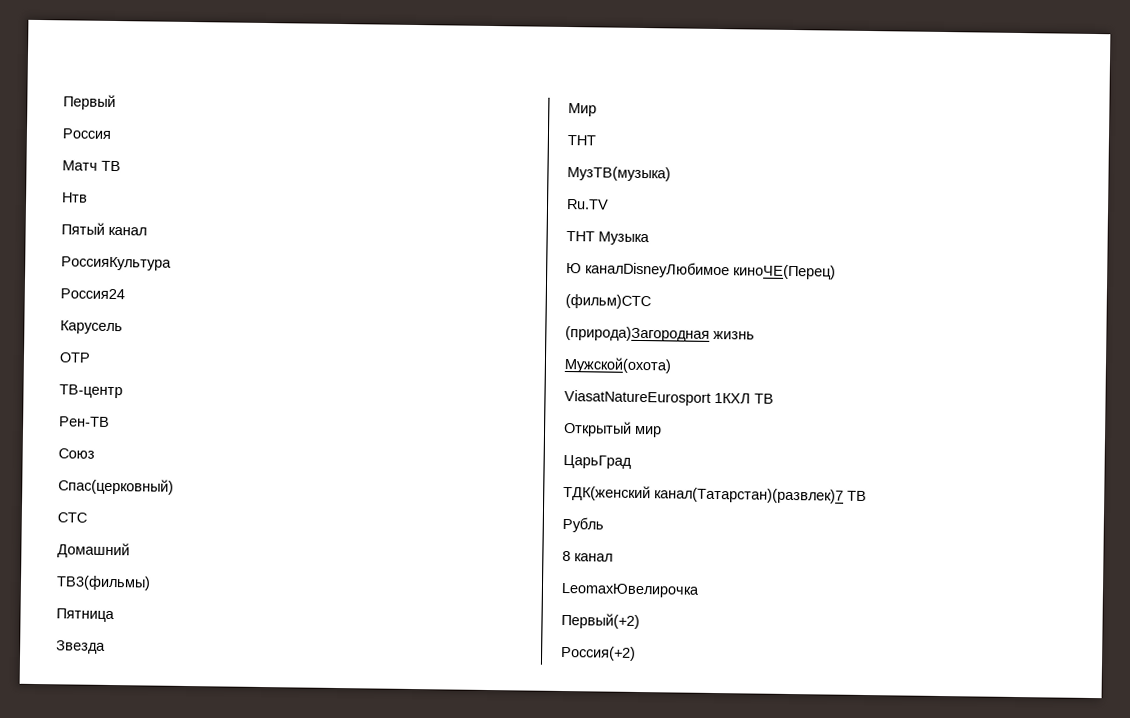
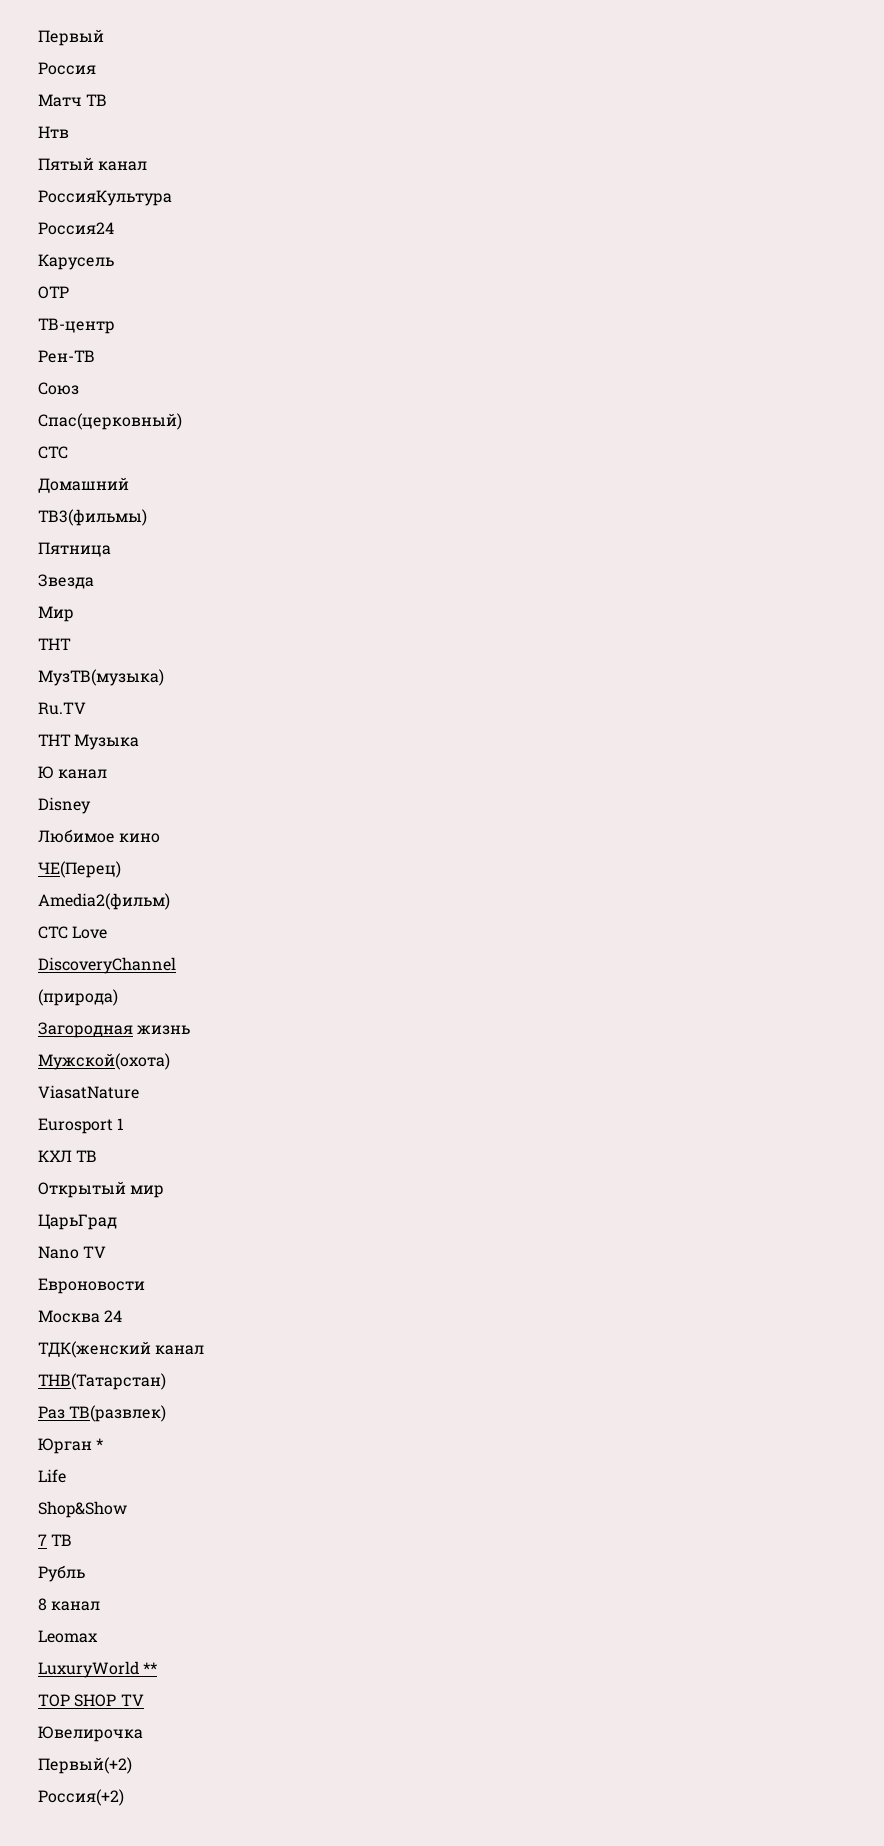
[585,261,836,280] [565,294,651,310] [565,326,755,342] [564,357,672,374] [564,389,774,406] [563,420,662,438] [563,454,632,469] [563,484,867,504] [562,516,604,533] [562,550,613,562] [561,582,700,598] каналDisneyЛюбимое киноЧЕ(Перец) // (фильм)СТС // (природа)Загородная жизнь // Мужской(охота) // ViasatNatureEurosport 1КХЛ ТВ // Открытый мир // ЦарьГрад // ТДК(женский канал(Татарстан)(развлек)7 ТВ // Рубль // 8 канал // LeomaxЮвелирочка -> [58,769,108,779] [38,797,91,814] [38,829,161,843] [38,861,121,878] [38,893,170,910] [38,926,108,939] [38,957,176,974] [38,989,118,1006] [38,1022,191,1038] [38,1053,170,1070] [38,1085,139,1099] [38,1118,125,1134] [38,1150,98,1162] [38,1181,165,1198] [38,1214,117,1230] [38,1246,107,1259] [38,1278,145,1294] [38,1310,123,1323] [38,1341,205,1358] [38,1373,166,1390] [38,1405,167,1422] [38,1438,104,1454] [38,1469,66,1483] [38,1501,127,1518] [38,1534,73,1546] [38,1565,85,1582] [38,1598,101,1611] [38,1630,98,1643] [38,1661,158,1678] [38,1694,144,1707] [38,1726,143,1742] канал // Disney // Любимое кино // ЧЕ(Перец) // Amedia2(фильм) // СТС Love // DiscoveryChannel // (природа) // Загородная жизнь // Мужской(охота) // ViasatNature // Eurosport 1 // КХЛ ТВ // Открытый мир // ЦарьГрад // Nano TV // Евроновости // Москва 24 // ТДК(женский канал // ТНВ(Татарстан) // Раз ТВ(развлек) // Юрган * // Life // Shop&Show // 7 ТВ // Рубль // 8 канал // Leomax // LuxuryWorld ** // TOP SHOP TV // Ювелирочка

